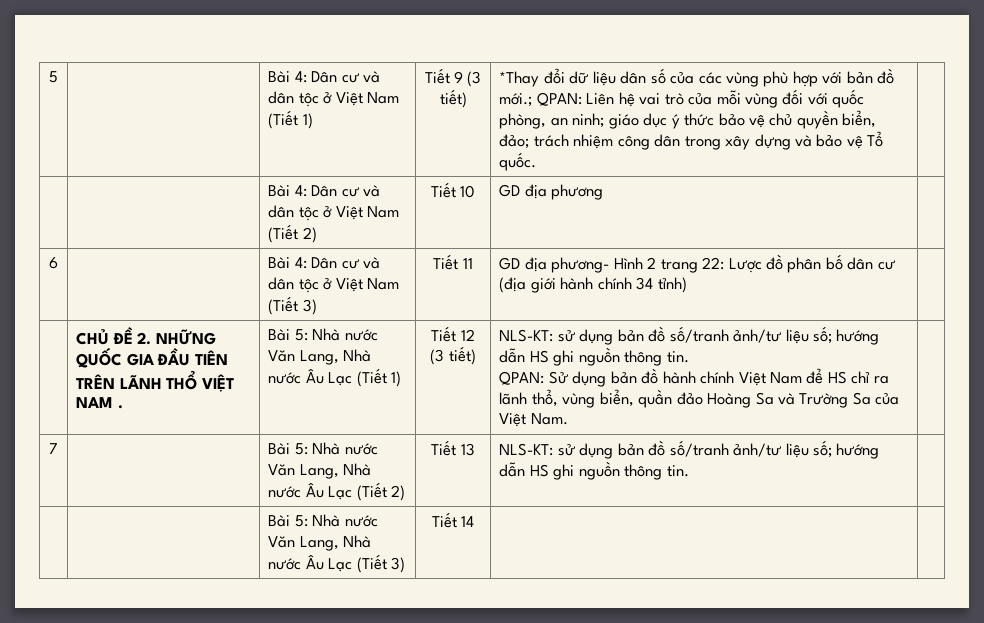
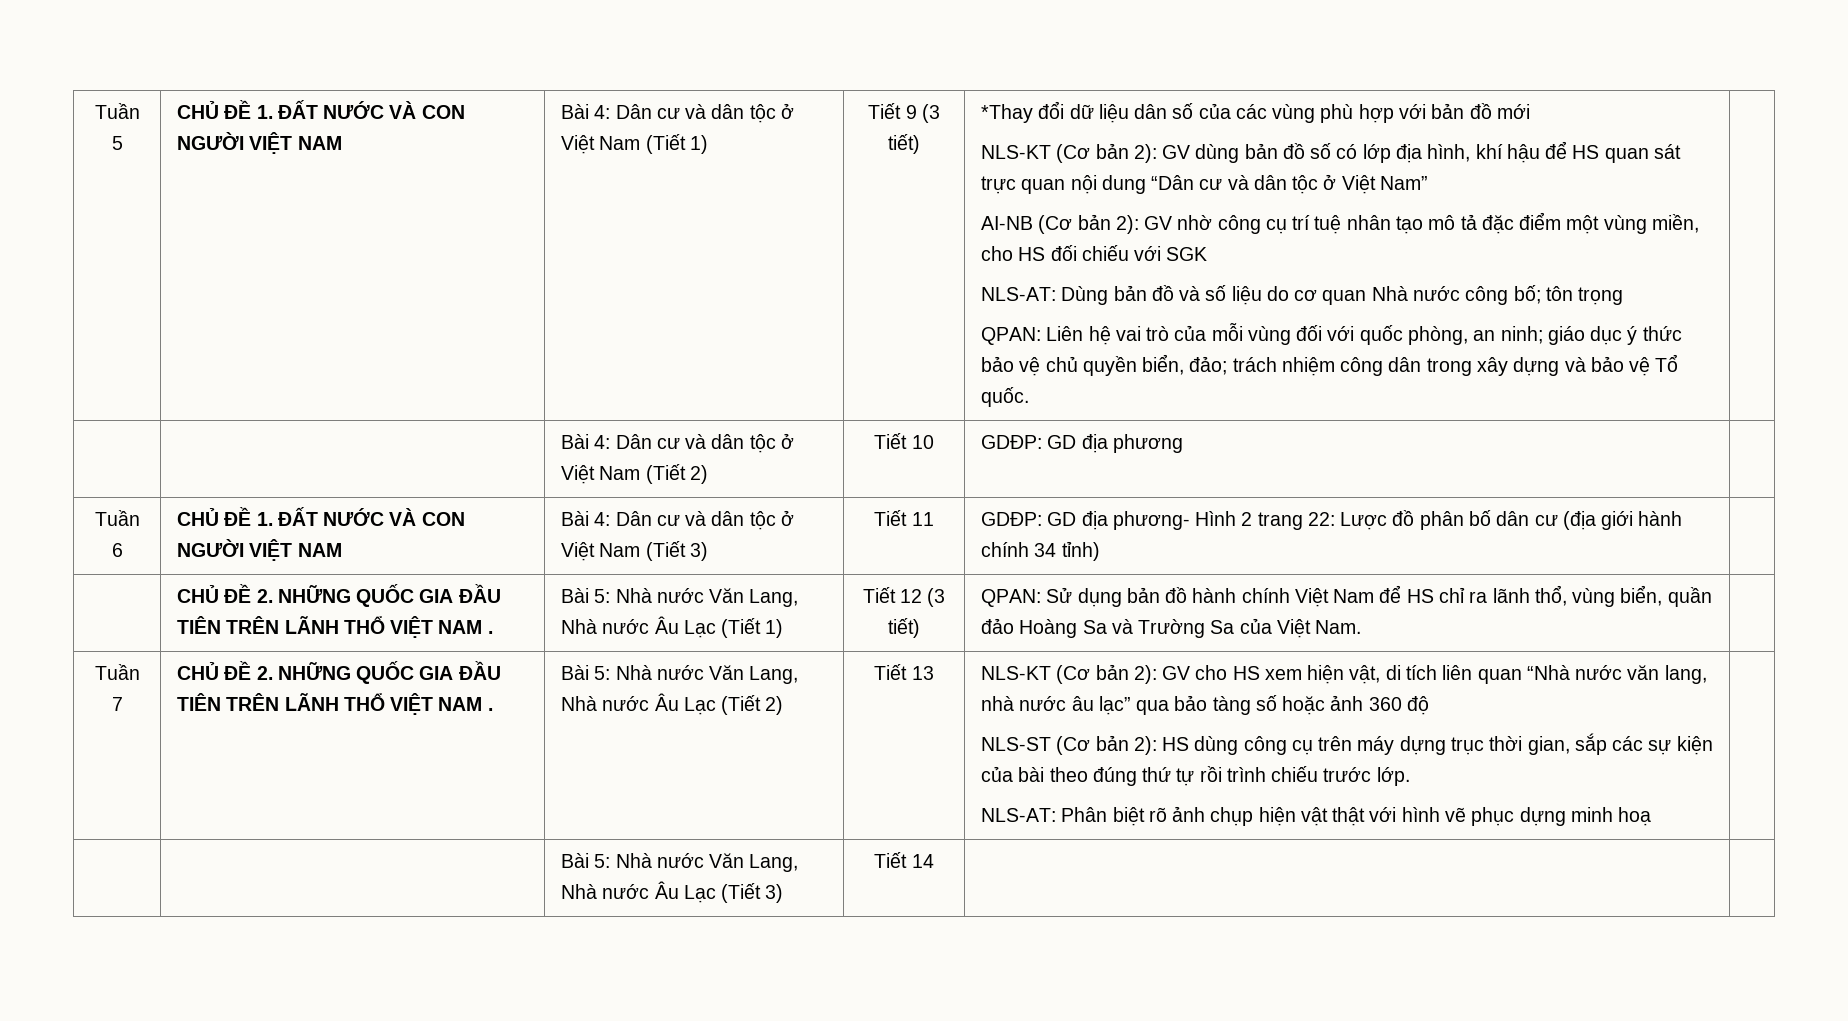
(49, 77) none -> [94,103,140,119] Tuần
(58, 77) none -> [177,100,465,119] [177,132,342,154] CHỦ ĐỀ 1. ĐẤT NƯỚC VÀ CON NGƯỜI VIỆT NAM
[499,93,533,107] mới.; -> [1496,104,1530,119] [981,141,1681,163] [981,174,1428,194] [981,212,1699,234] [981,245,1208,261] [981,285,1624,305] mới // NLS-KT (Cơ bản 2): GV dùng bản đồ số có lớp địa hình, khí hậu để HS quan sát trực quan nội dung “Dân cư và dân tộc ở Việt Nam” // AI-NB (Cơ bản 2): GV nhờ công cụ trí tuệ nhân tạo mô tả đặc điểm một vùng miền, cho HS đối chiếu với SGK // NLS-AT: Dùng bản đồ và số liệu do cơ quan Nhà nước công bố; tôn trọng //
(476, 191) none -> [981,435,1043,449] GDĐP:
(604, 192) none -> [94,510,140,526] Tuần
(58, 263) none -> [177,507,465,526] [177,539,342,561] CHỦ ĐỀ 1. ĐẤT NƯỚC VÀ CON NGƯỜI VIỆT NAM
(473, 263) none -> [981,512,1043,526] GDĐP:
[499,326,880,345] [499,347,689,366] NLS-KT: sử dụng bản đồ số/tranh ảnh/tư liệu số; hướng dẫn HS ghi nguồn thông tin. // -> (920, 628) none
(568, 419) none -> [94,664,140,680] Tuần
(58, 448) none -> [177,661,501,684] [177,693,493,715] CHỦ ĐỀ 2. NHỮNG QUỐC GIA ĐẦU TIÊN TRÊN LÃNH THỔ VIỆT NAM .
[499,440,880,459] [499,461,689,480] NLS-KT: sử dụng bản đồ số/tranh ảnh/tư liệu số; hướng dẫn HS ghi nguồn thông tin. -> [981,664,1707,684] [981,695,1429,715] [981,733,1713,755] [981,766,1410,786] [981,806,1652,826] NLS-KT (Cơ bản 2): GV cho HS xem hiện vật, di tích liên quan “Nhà nước văn lang, nhà nước âu lạc” qua bảo tàng số hoặc ảnh 360 độ // NLS-ST (Cơ bản 2): HS dùng công cụ trên máy dựng trục thời gian, sắp các sự kiện của bài theo đúng thứ tự rồi trình chiếu trước lớp. // NLS-AT: Phân biệt rõ ảnh chụp hiện vật thật với hình vẽ phục dựng minh hoạ

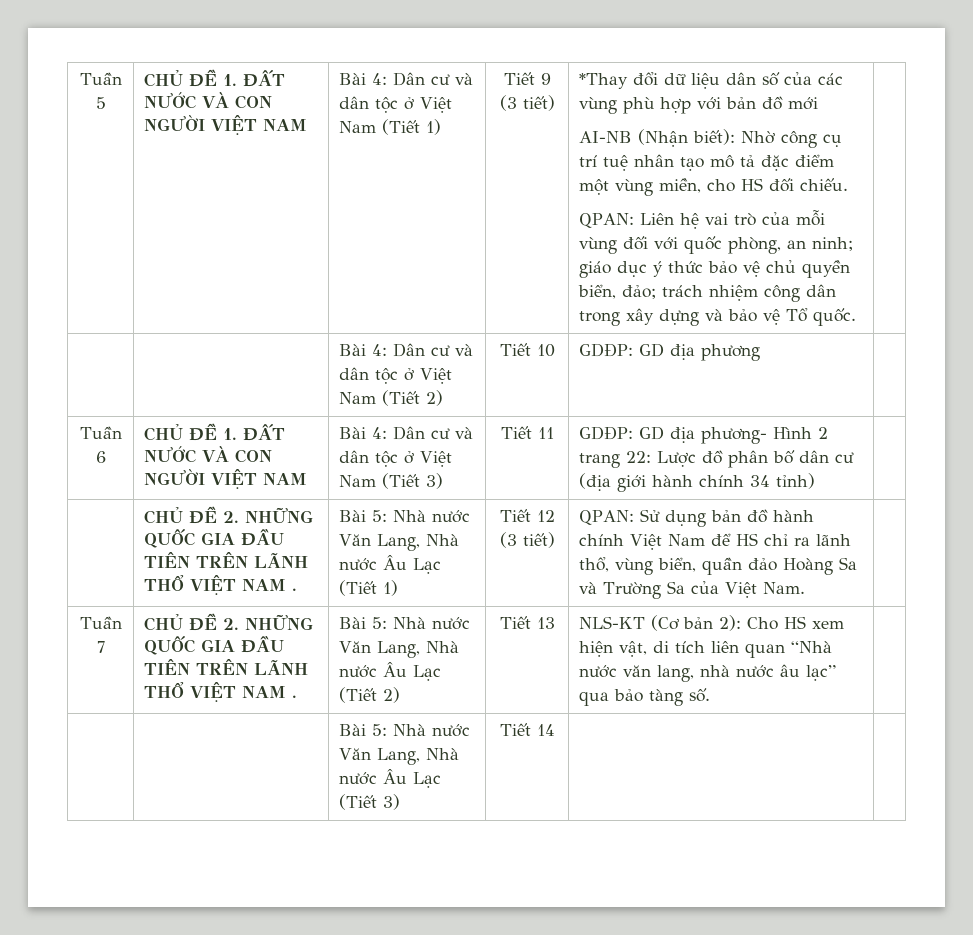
[981,141,1681,163] [981,174,1428,194] [981,214,1213,234] NLS-KT (Cơ bản 2): GV dùng bản đồ số có lớp địa hình, khí hậu để HS quan sát trực quan nội dung “Dân cư và dân tộc ở Việt Nam” // AI-NB (Cơ bản 2): GV nhờ -> [579,129,777,147] AI-NB (Nhận biết): Nhờ
[1081,245,1208,261] [981,285,1624,305] chiếu với SGK // NLS-AT: Dùng bản đồ và số liệu do cơ quan Nhà nước công bố; tôn trọng -> [800,178,849,191] chiếu.
[1162,665,1228,680] GV cho -> [747,617,779,630] Cho
[1255,695,1429,715] [981,733,1713,755] [981,766,1410,786] [981,806,1652,826] số hoặc ảnh 360 độ // NLS-ST (Cơ bản 2): HS dùng công cụ trên máy dựng trục thời gian, sắp các sự kiện của bài theo đúng thứ tự rồi trình chiếu trước lớp. // NLS-AT: Phân biệt rõ ảnh chụp hiện vật thật với hình vẽ phục dựng minh hoạ -> [689,688,711,702] số.

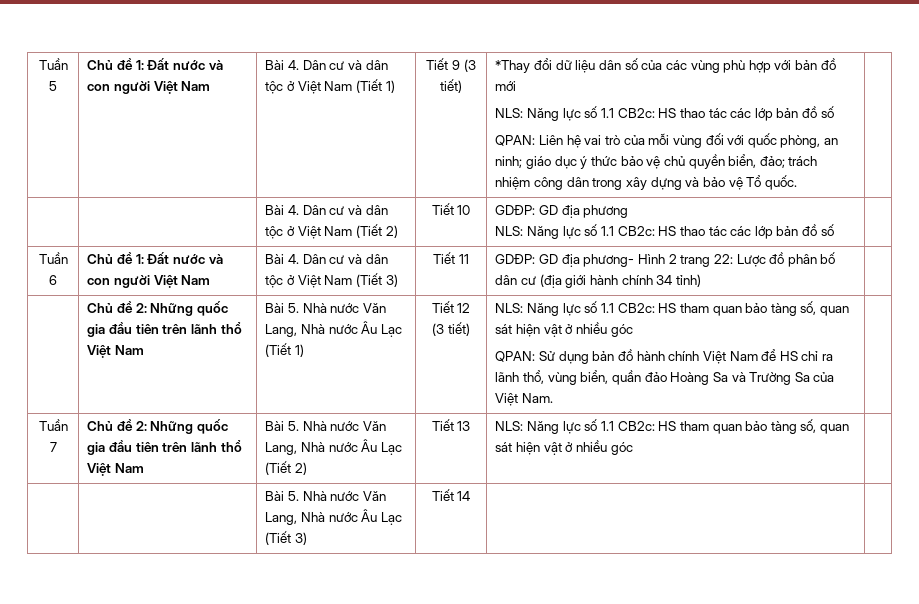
[144,69,286,87] [144,92,273,109] [144,115,308,135] [339,73,388,85] CHỦ ĐỀ 1. ĐẤT NƯỚC VÀ CON NGƯỜI VIỆT NAM | Bài 4: -> [87,58,223,70] [87,81,211,94] [265,60,300,70] Chủ đề 1: Đất nước và con người Việt Nam | Bài 4.
[579,129,843,148] [579,154,835,171] [579,178,849,196] AI-NB (Nhận biết): Nhờ công cụ trí tuệ nhân tạo mô tả đặc điểm một vùng miền, cho HS đối chiếu. -> [495,106,834,121] NLS: Năng lực số 1.1 CB2c: HS thao tác các lớp bản đồ số
[372,344,388,356] 4: -> [288,205,300,215] 4.
[79,426,122,439] [95,451,106,463] [144,423,286,441] [144,446,273,463] [144,469,308,489] [339,427,388,439] | // Tuần 6 | CHỦ ĐỀ 1. ĐẤT NƯỚC VÀ CON NGƯỜI VIỆT NAM | Bài 4: -> [495,224,834,239] [38,252,68,264] [49,275,57,285] [87,252,223,264] [87,275,211,288] [265,254,300,264] // NLS: Năng lực số 1.1 CB2c: HS thao tác các lớp bản đồ số | // Tuần 6 | Chủ đề 1: Đất nước và con người Việt Nam | Bài 4.
[144,506,314,524] [144,529,285,548] [144,552,309,568] [144,575,298,595] [339,510,388,522] CHỦ ĐỀ 2. NHỮNG QUỐC GIA ĐẦU TIÊN TRÊN LÃNH THỔ VIỆT NAM . | Bài 5: -> [87,301,228,316] [87,322,242,337] [87,345,145,358] [265,303,300,313] Chủ đề 2: Những quốc gia đầu tiên trên lãnh thổ Việt Nam | Bài 5.
(555, 540) none -> [495,301,850,316] [495,322,633,337] NLS: Năng lực số 1.1 CB2c: HS tham quan bảo tàng số, quan sát hiện vật ở nhiều góc //
[144,613,314,631] [144,636,285,655] [144,659,309,675] [144,682,298,702] [339,617,388,629] CHỦ ĐỀ 2. NHỮNG QUỐC GIA ĐẦU TIÊN TRÊN LÃNH THỔ VIỆT NAM . | Bài 5: -> [87,419,228,434] [87,440,242,455] [87,463,145,476] [265,421,300,431] Chủ đề 2: Những quốc gia đầu tiên trên lãnh thổ Việt Nam | Bài 5.
[579,615,845,631] [579,641,833,658] [579,664,837,682] [579,688,711,706] [339,724,388,736] NLS-KT (Cơ bản 2): Cho HS xem hiện vật, di tích liên quan “Nhà nước văn lang, nhà nước âu lạc” qua bảo tàng số. | // | | Bài 5: -> [495,419,850,434] [495,440,633,455] [265,491,300,501] NLS: Năng lực số 1.1 CB2c: HS tham quan bảo tàng số, quan sát hiện vật ở nhiều góc | // | | Bài 5.

